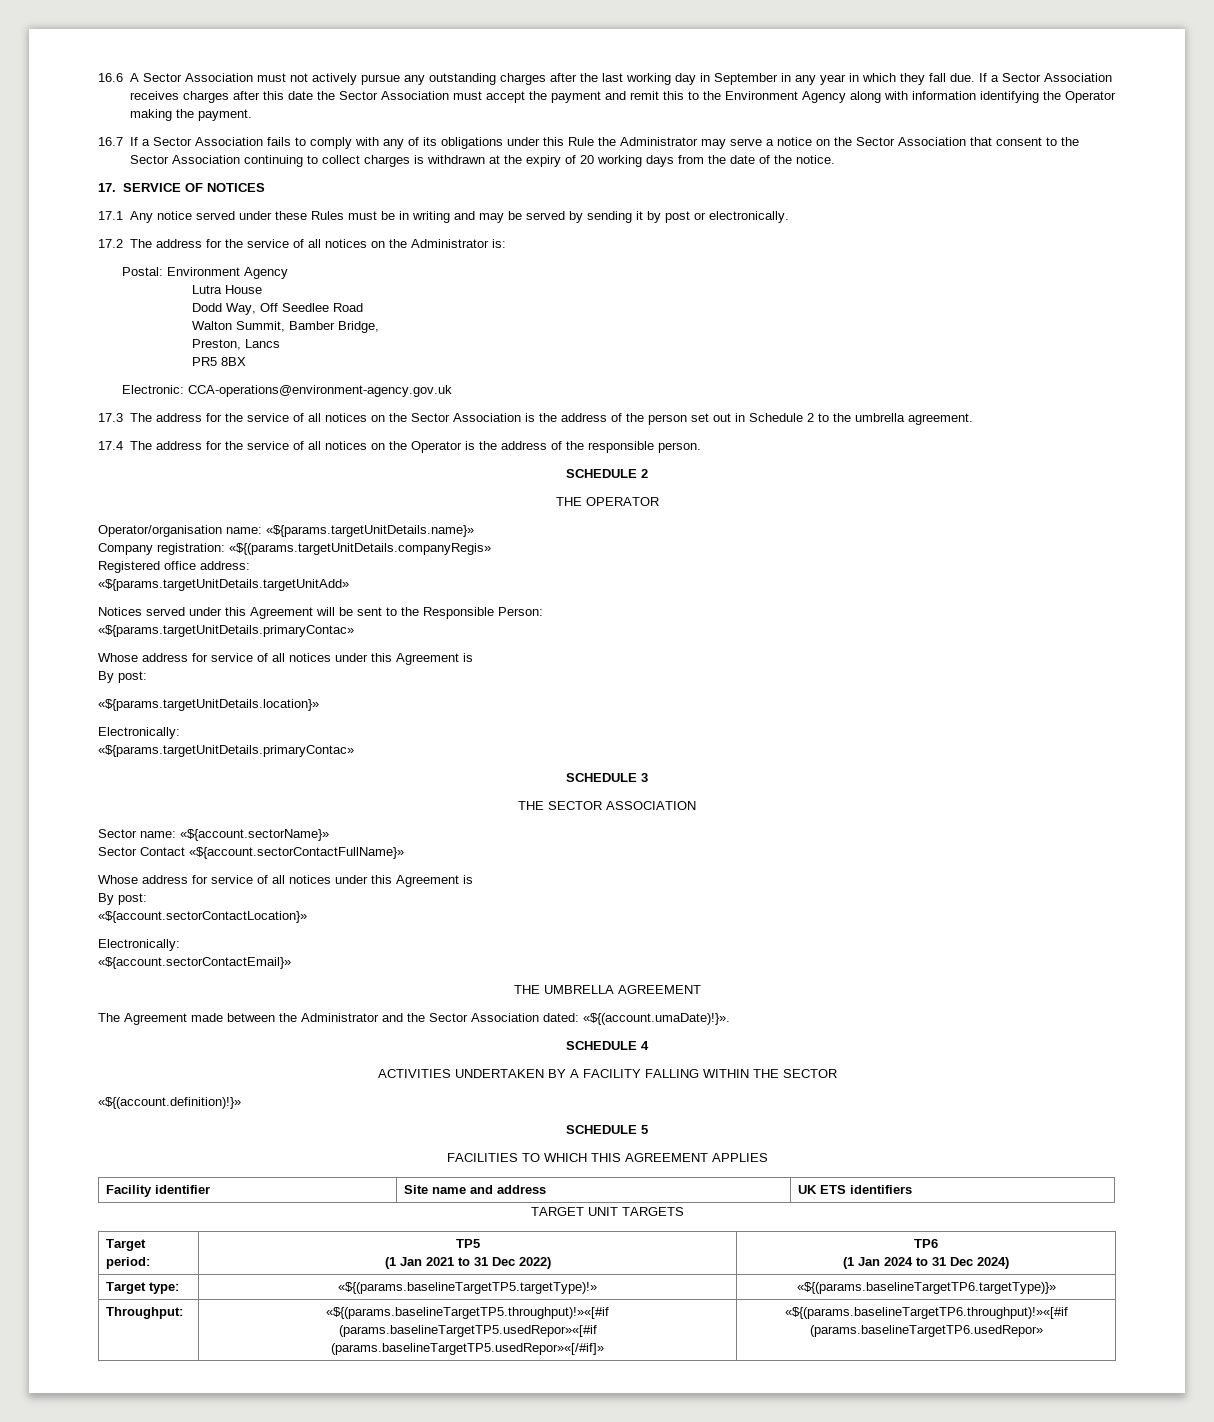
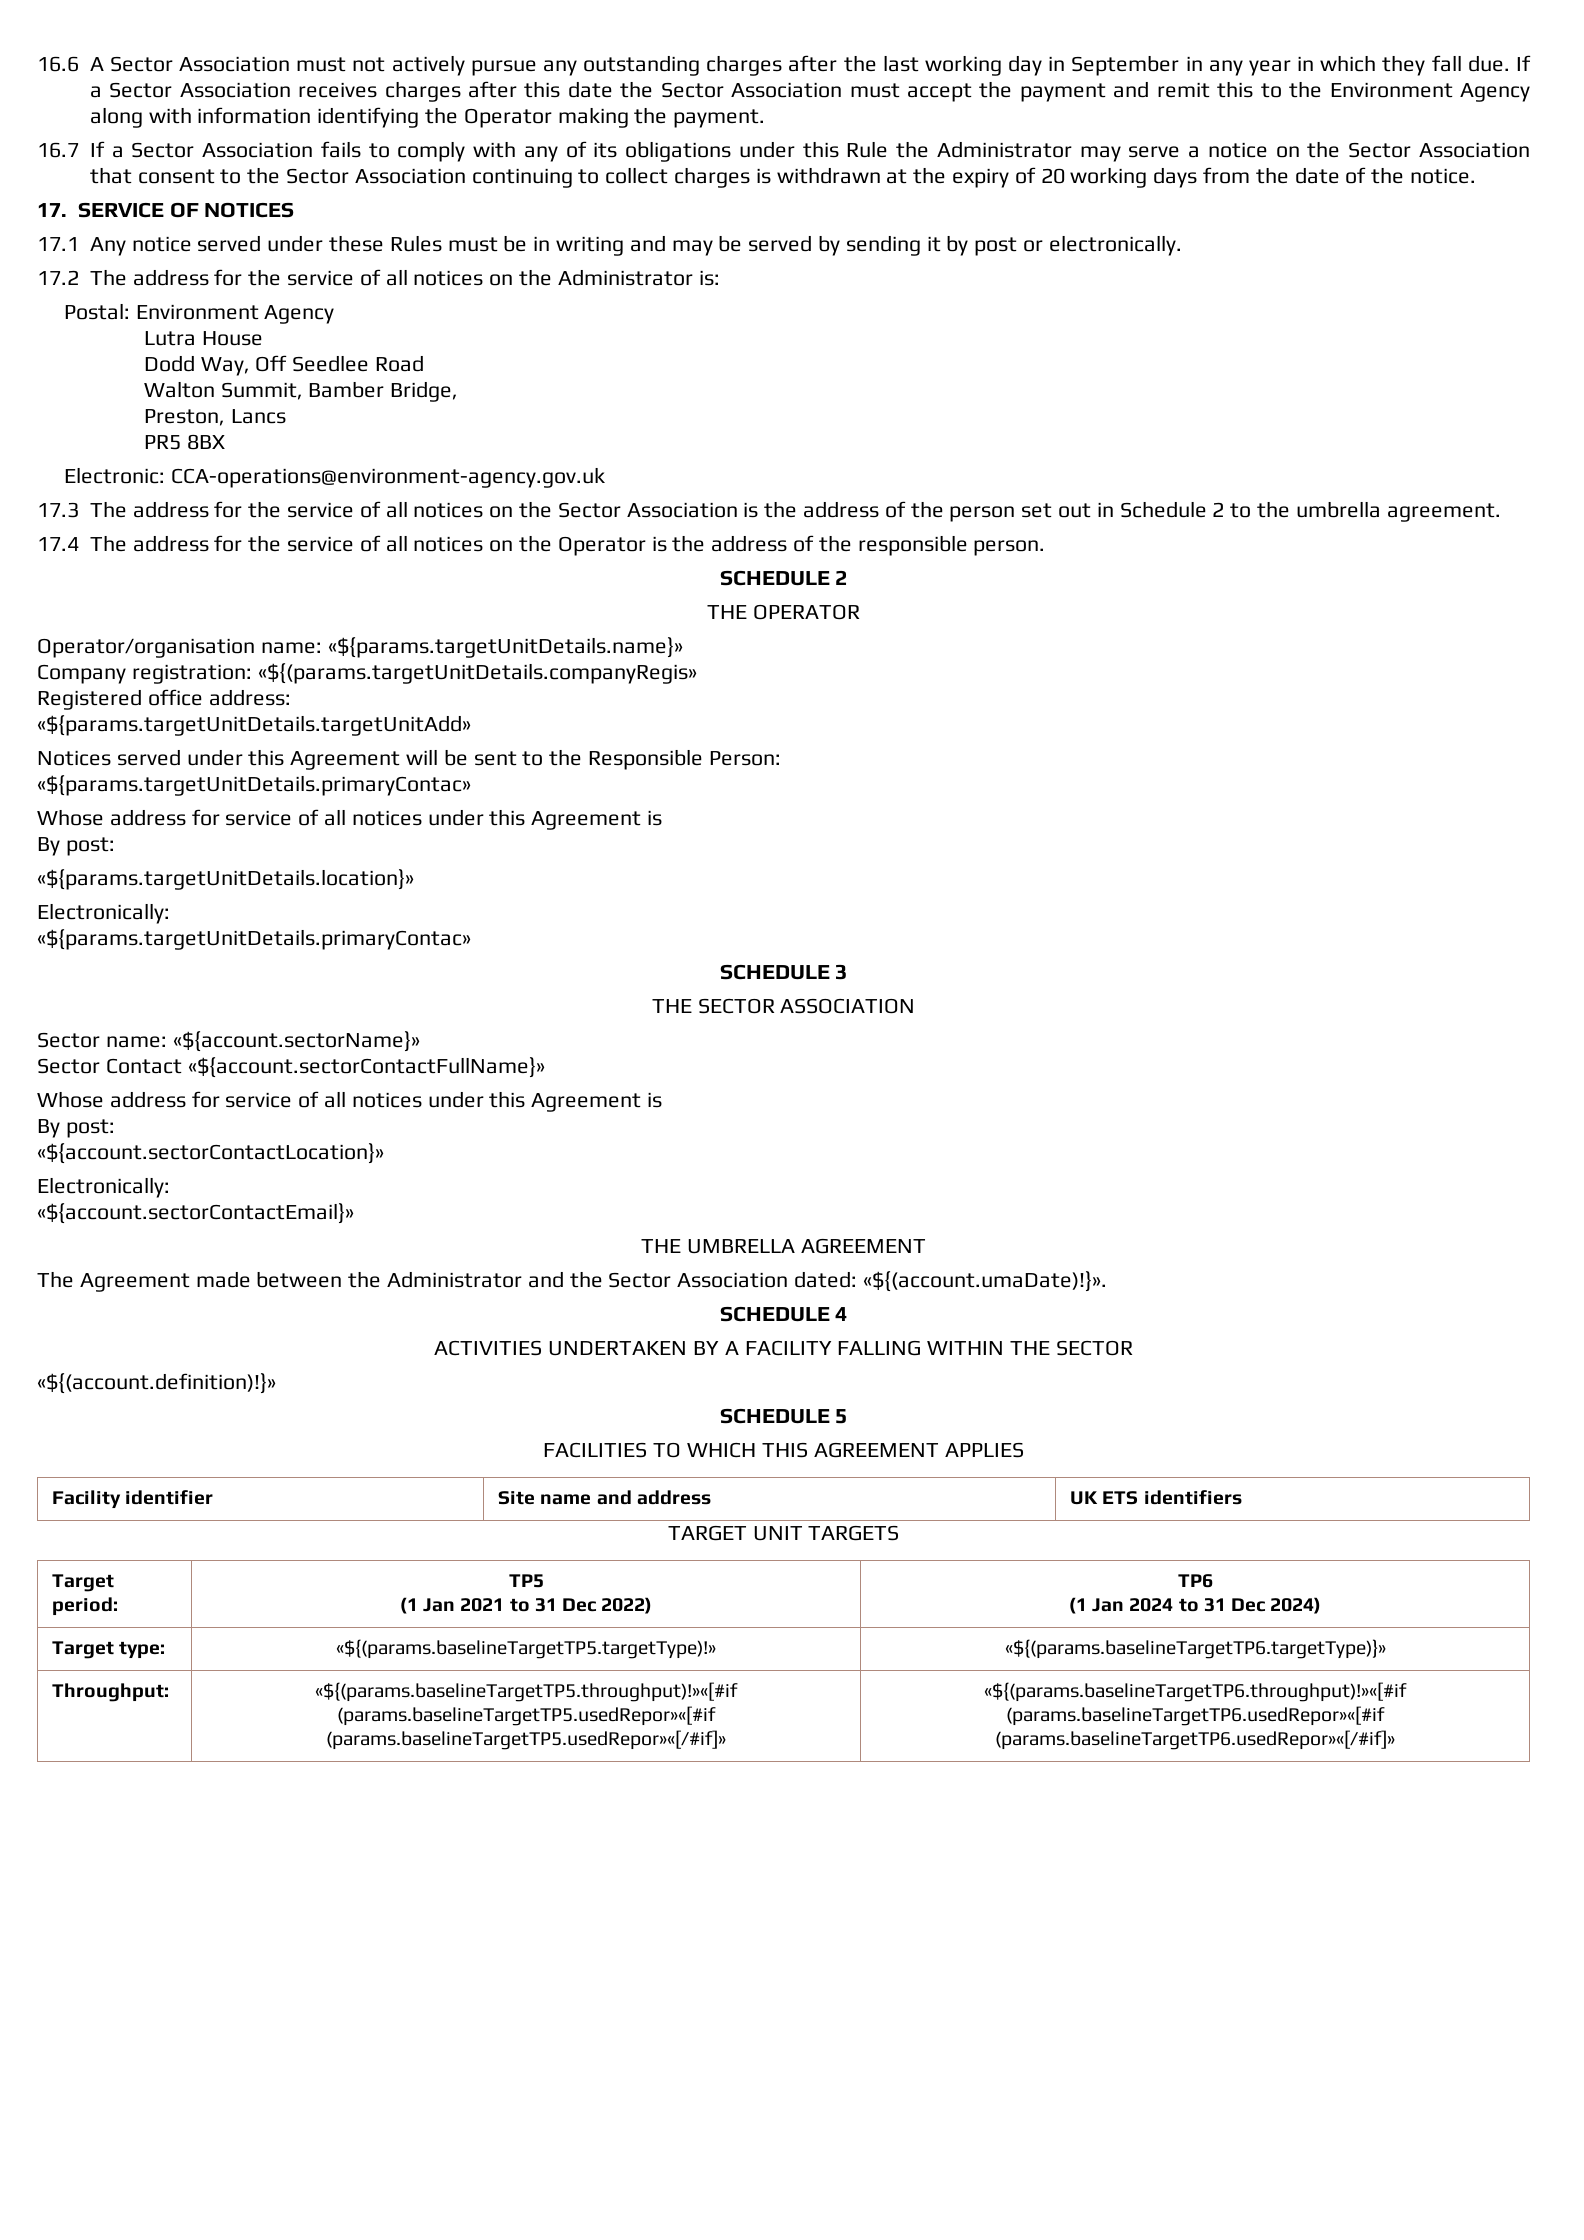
[809,1325,1043,1337] (params.baselineTargetTP6.usedRepor» -> [1006,1706,1385,1726] [995,1730,1395,1750] (params.baselineTargetTP6.usedRepor»«[#if (params.baselineTargetTP6.usedRepor»«[/#if]»

